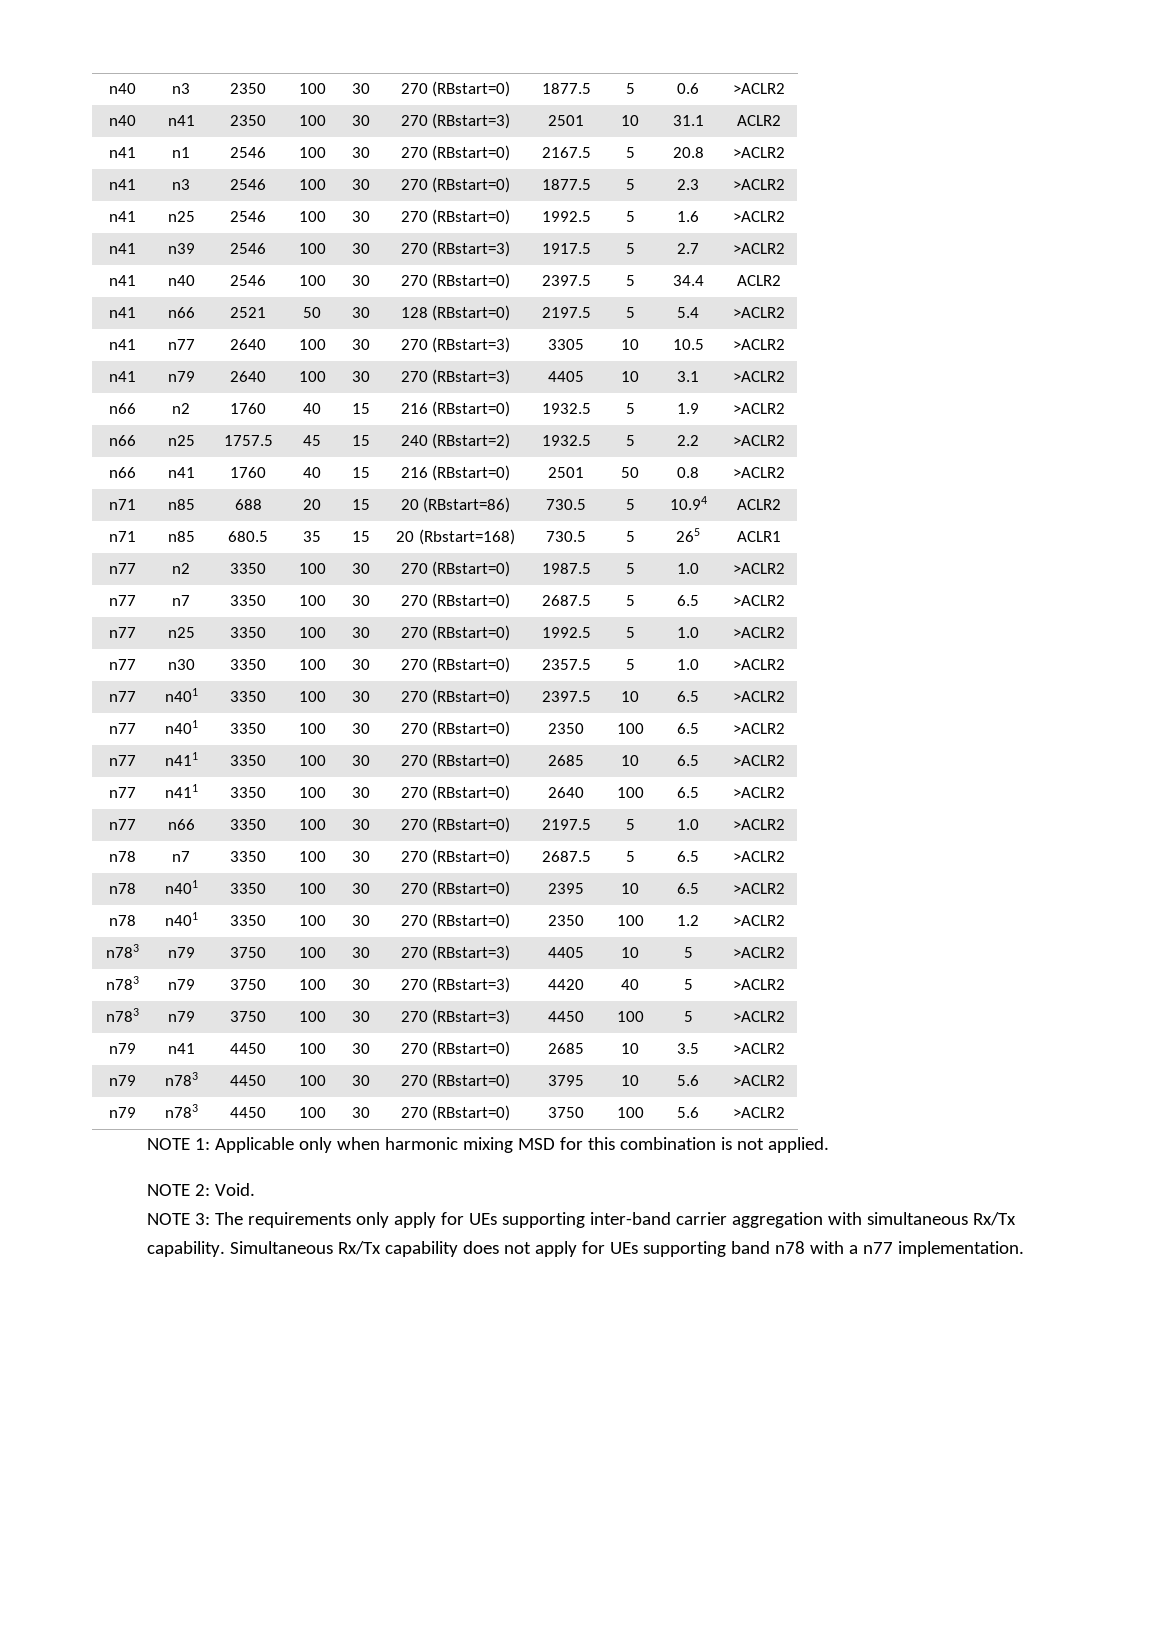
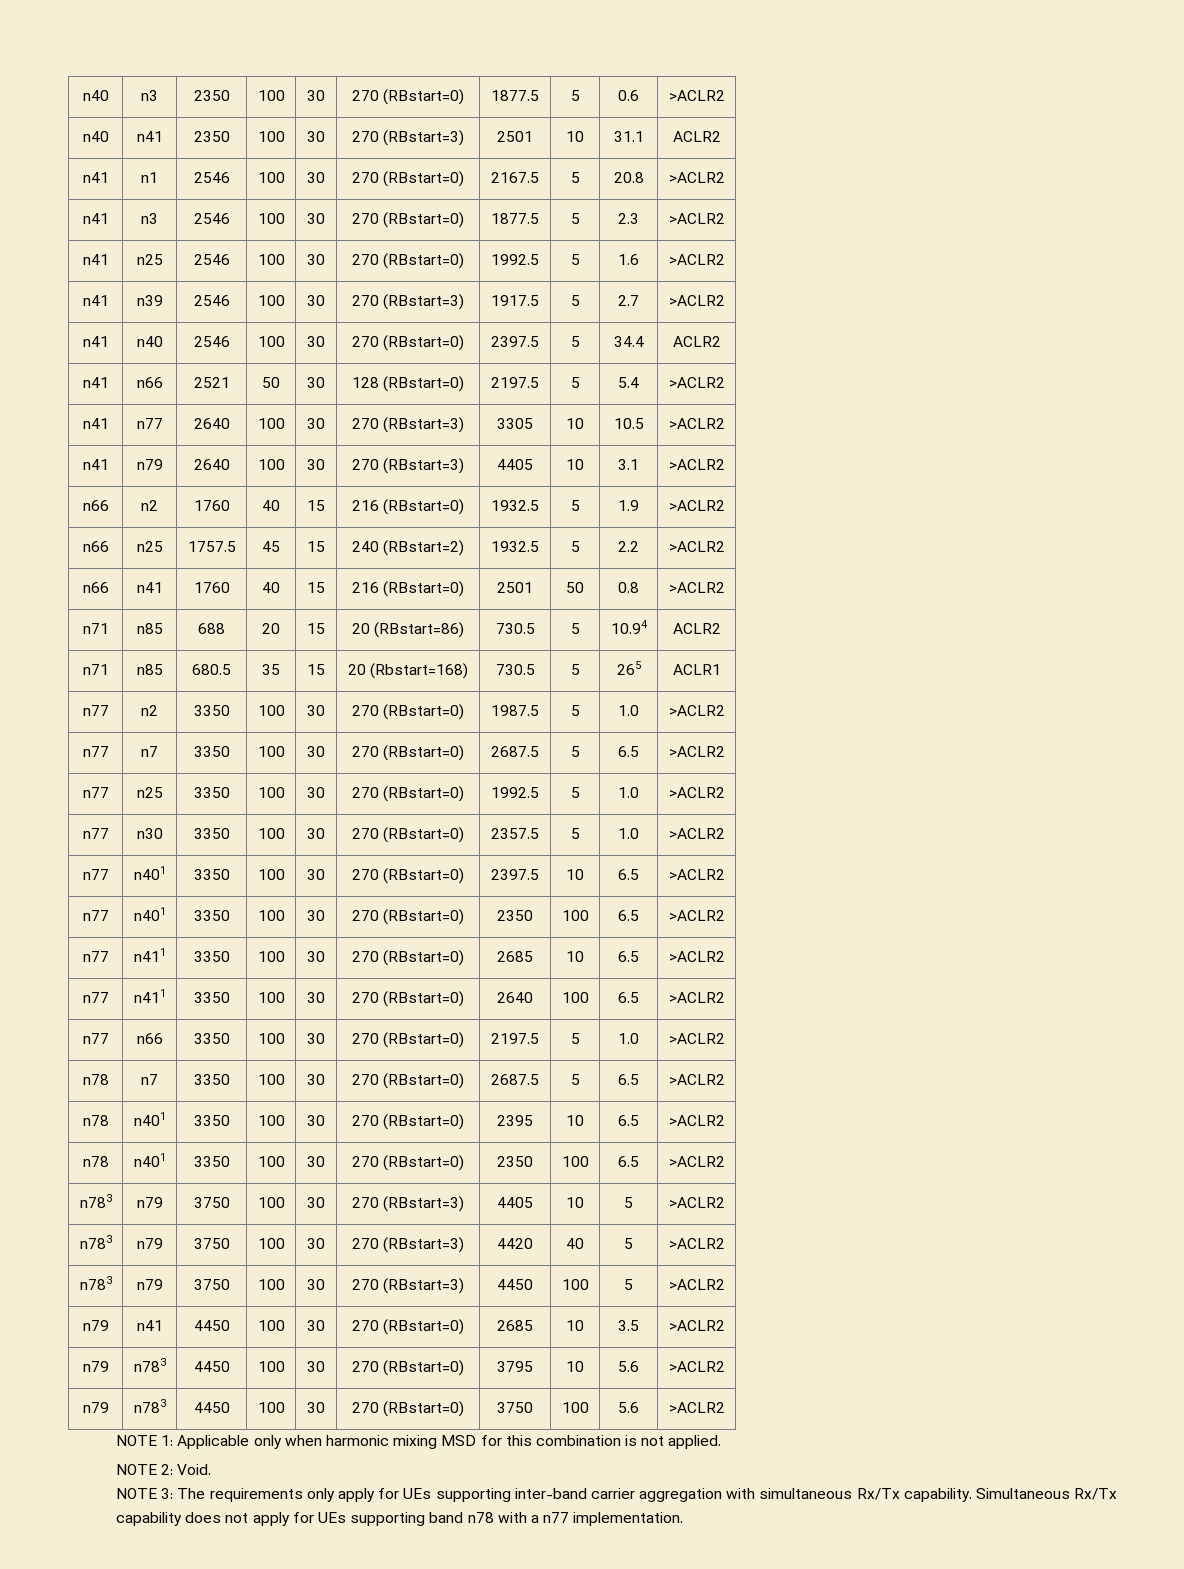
[677,915,699,926] 1.2 -> [618,1156,639,1167] 6.5

